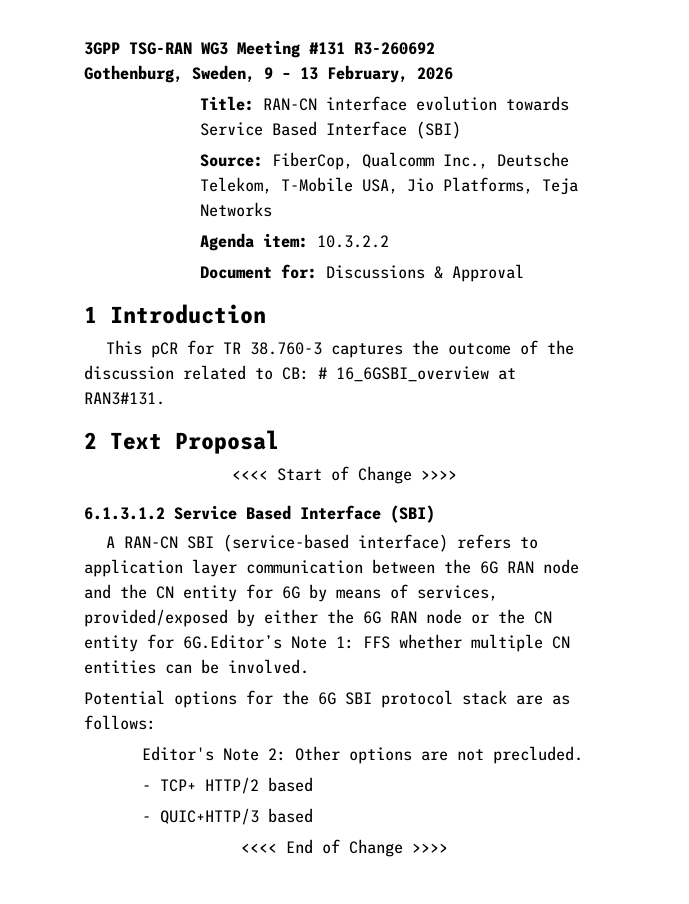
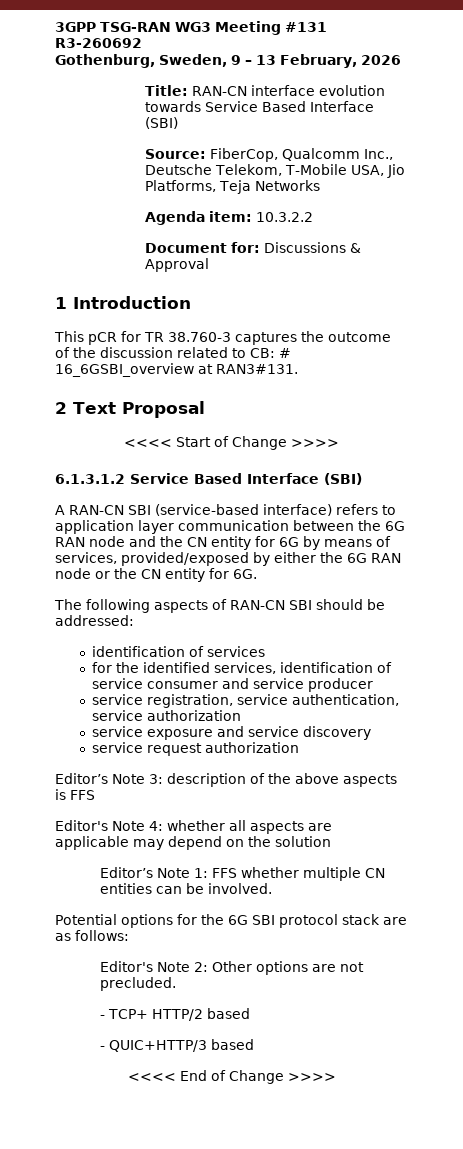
[183,634,282,649] 6G.Editor’s -> [233,569,257,579] [54,599,385,613] [55,615,134,626] [92,646,266,657] [92,662,393,674] [92,678,374,692] [92,694,400,708] [92,710,242,721] [92,726,372,740] [92,742,300,756] [55,773,397,787] [55,789,95,800] [55,820,332,834] [55,836,331,850] [100,867,154,878] 6G. // The following aspects of RAN-CN SBI should be addressed: // identification of services // for the identified services, identification of service consumer and service producer // service registration, service authentication, service authorization // service exposure and service discovery // service request authorization // Editor’s Note 3: description of the above aspects is FFS // Editor's Note 4: whether all aspects are applicable may depend on the solution // Editor’s

